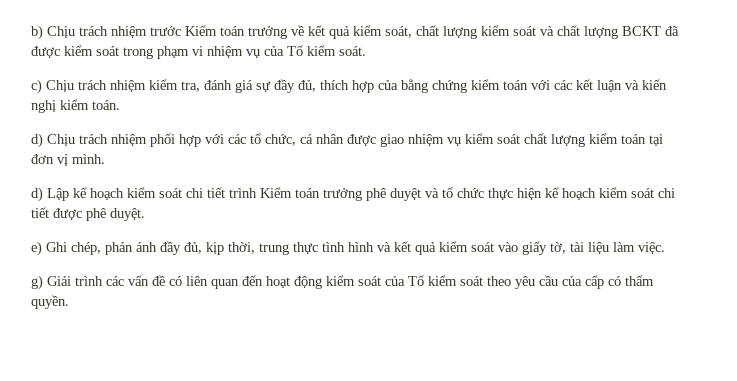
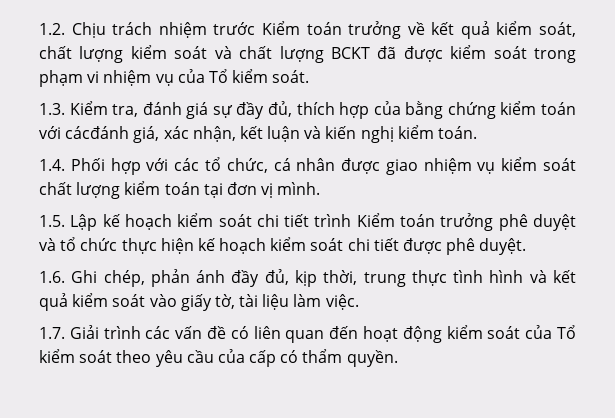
[31,25,43,40] b) -> [39,23,65,35] 1.2.
[31,79,178,94] c) Chịu trách nhiệm kiểm -> [39,101,108,115] 1.3. Kiểm
[554,80,572,90] các -> [65,126,236,143] cácđánh giá, xác nhận,
[31,133,175,148] d) Chịu trách nhiệm phối -> [39,158,105,171] 1.4. Phối
[31,187,43,202] d) -> [39,215,65,227] 1.5.
[31,241,42,256] e) -> [39,271,65,283] 1.6.
[31,275,43,290] g) -> [39,327,65,339] 1.7.

